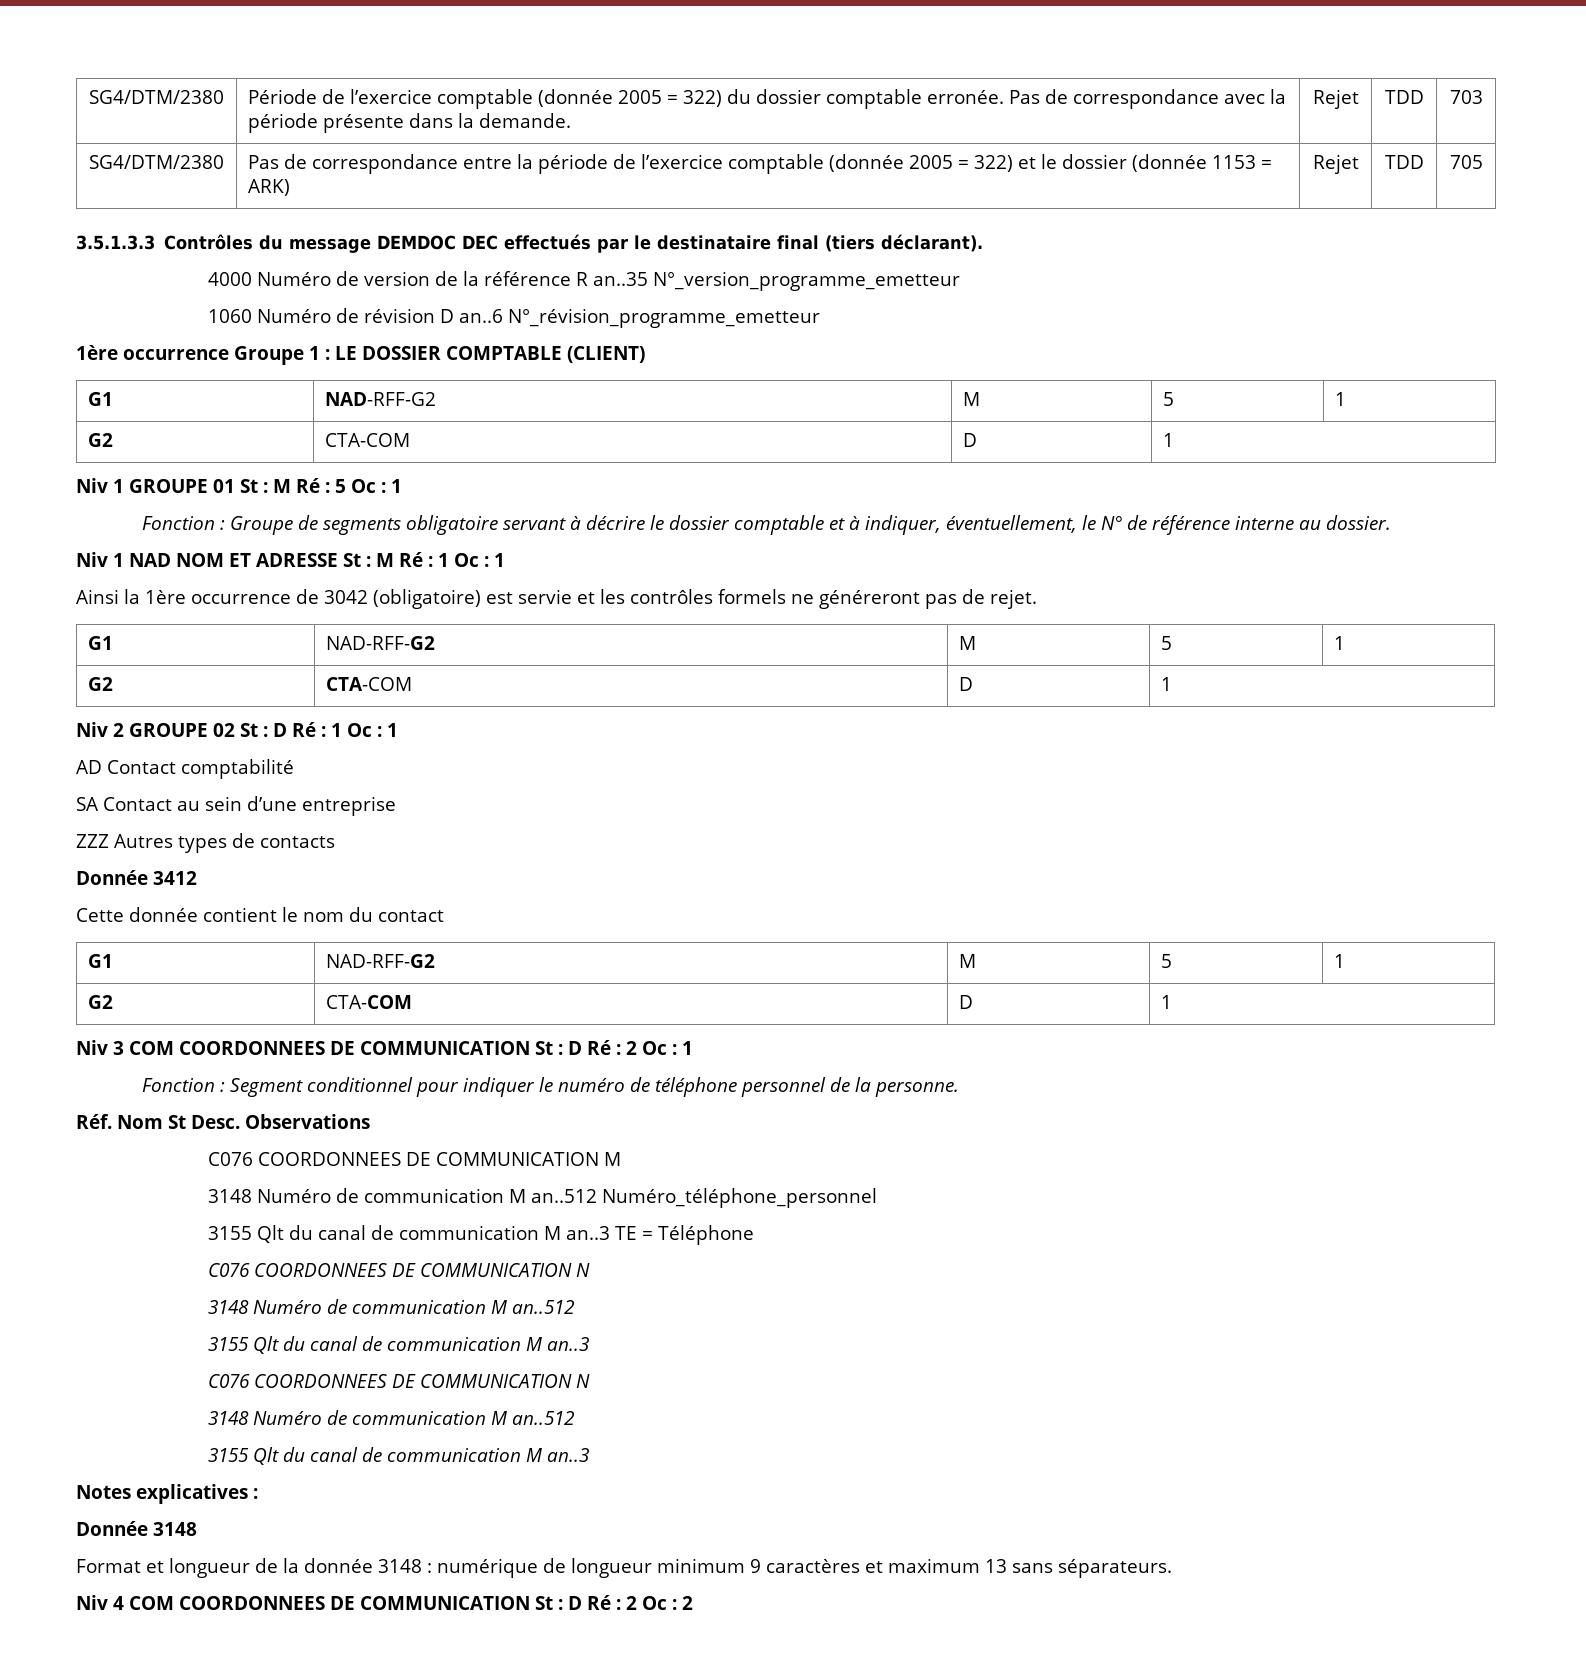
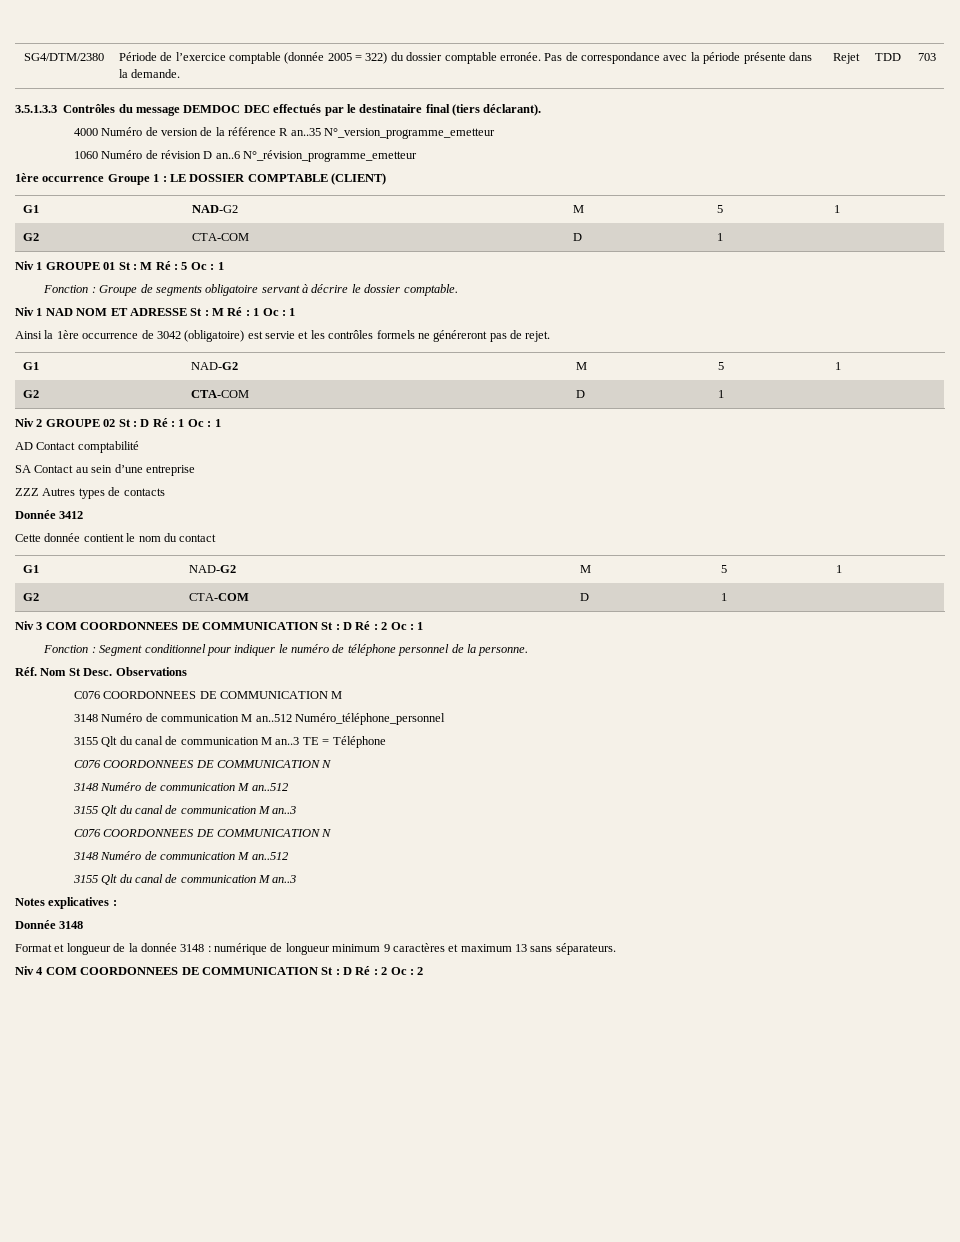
[89,155,224,169] [248,154,1273,174] [248,179,291,196] [1312,154,1359,174] [1384,155,1424,169] [1449,155,1483,169] // SG4/DTM/2380 | Pas de correspondance entre la période de l’exercice comptable (donnée 2005 = 322) et le dossier (donnée 1153 = ARK) | Rejet | TDD | 705 -> (936, 57) none
[325,392,437,406] NAD-RFF-G2 -> [191,205,238,213] NAD-G2
[733,515,1391,535] comptable et à indiquer, éventuellement, le N° de référence interne au dossier. -> [403,284,458,296] comptable.
[326,636,436,650] NAD-RFF-G2 -> [190,362,238,370] NAD-G2
[326,954,436,968] NAD-RFF-G2 -> [188,565,236,573] NAD-G2

